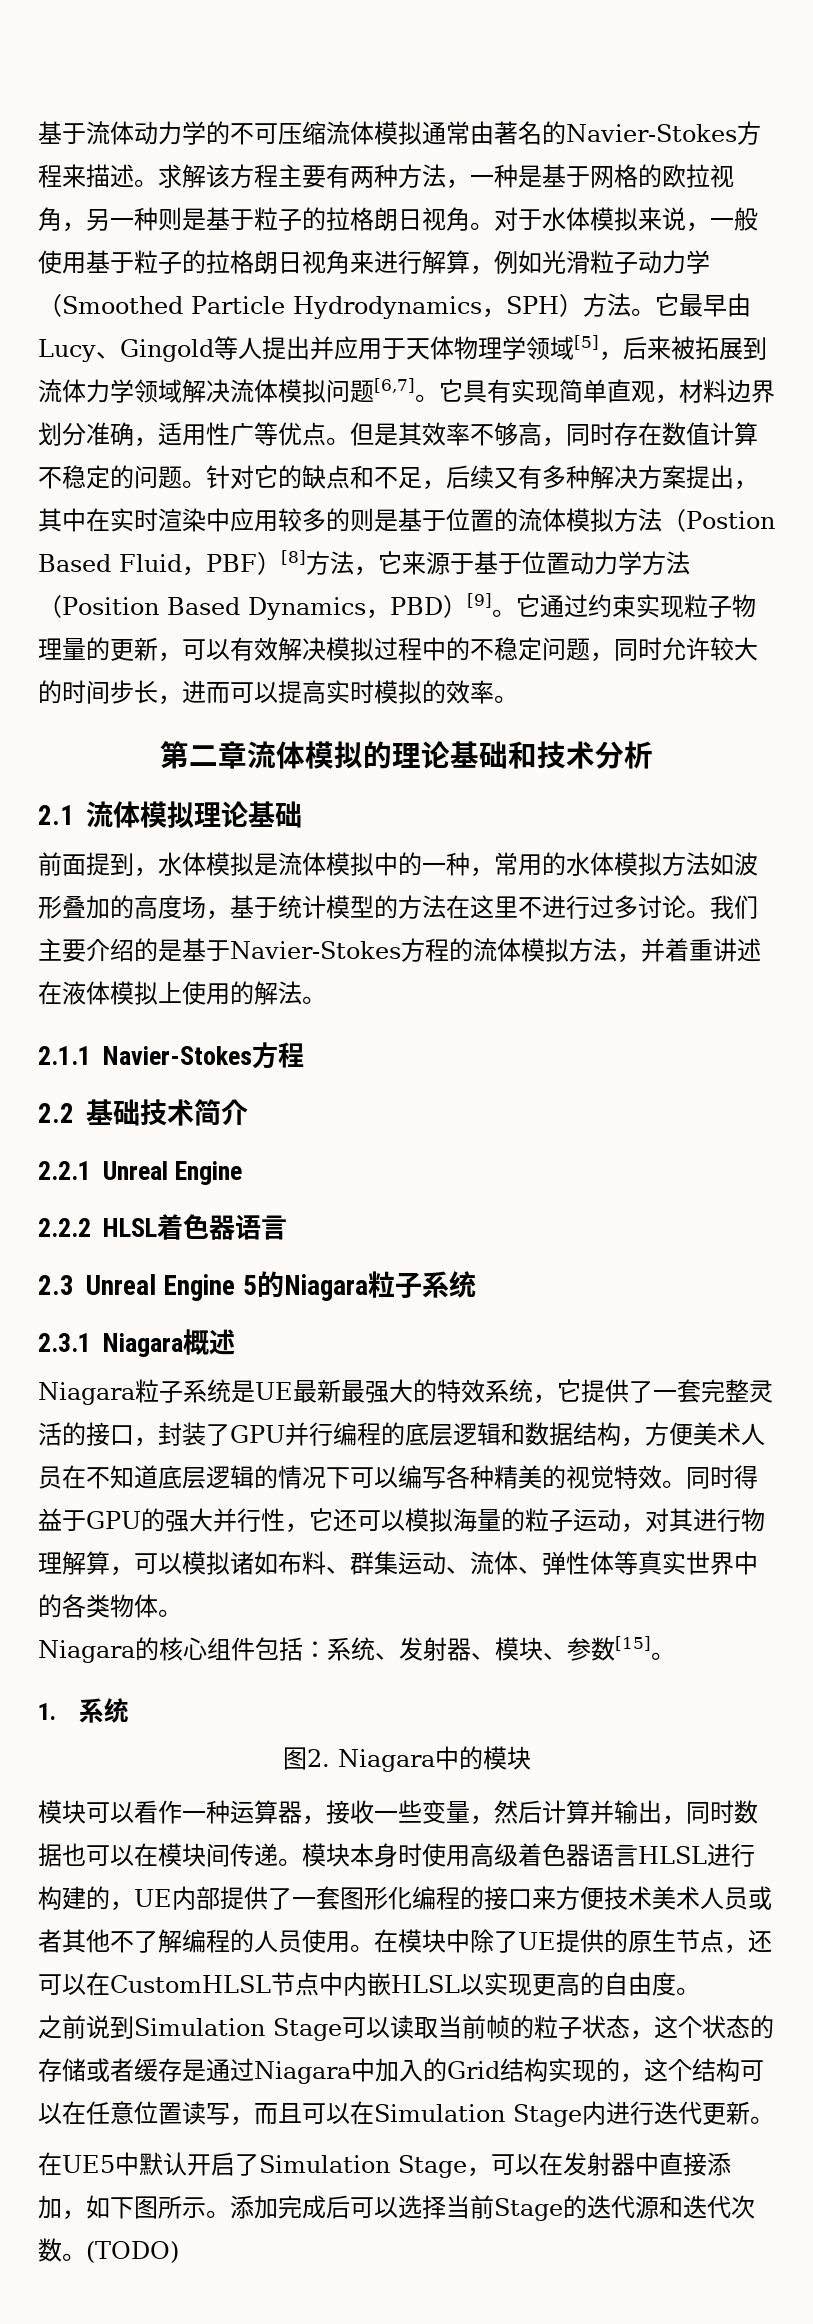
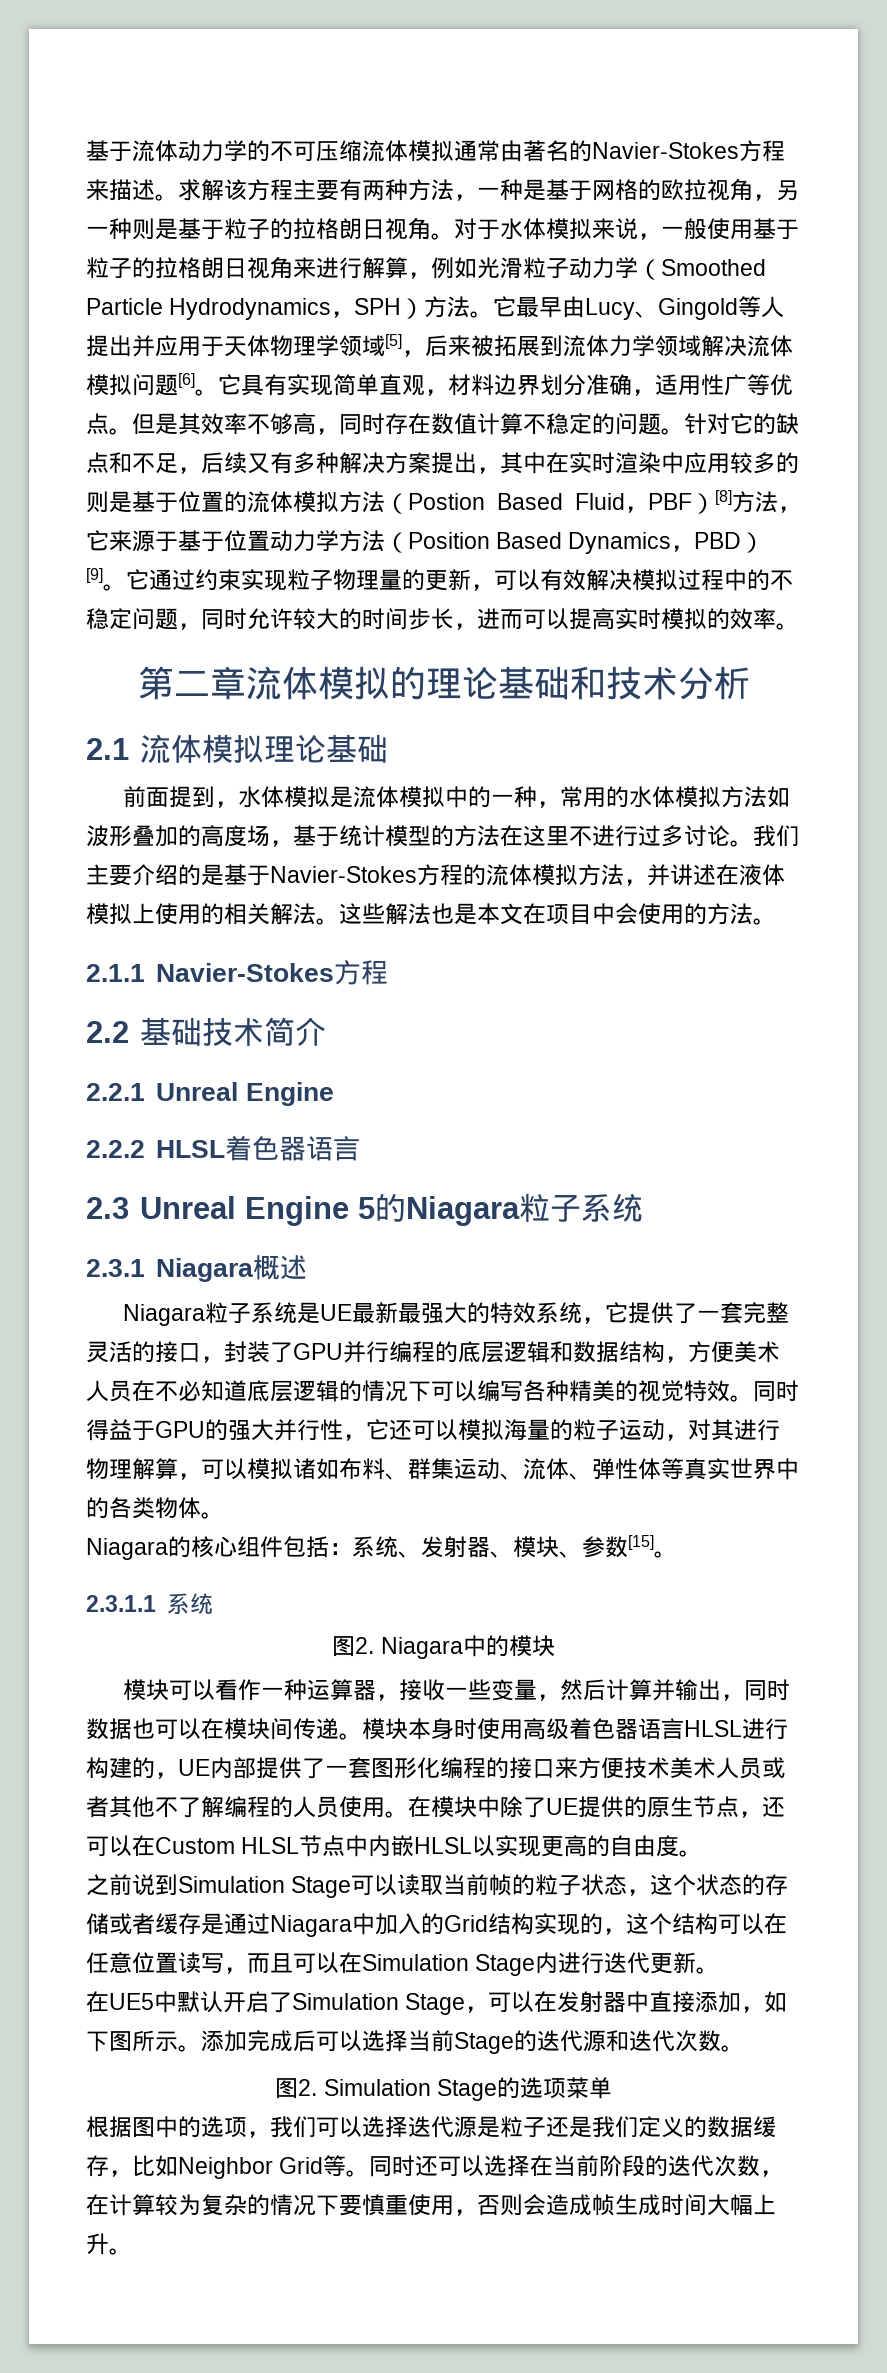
[374,378,415,393] [6,7] -> [178,373,195,388] [6]
[665,938,713,962] 着重 -> (670, 875) none
(254, 993) none -> [224,903,270,925] 相关
(326, 1000) none -> [339,903,776,925] 这些解法也是本文在项目中会使用的方法。
(110, 1478) none -> [178,1380,201,1401] 必
[38,1703,56,1720] 1. -> [86,1595,156,1612] 2.3.1.1
[110,1975,271,1993] CustomHLSL -> [155,1837,300,1854] Custom HLSL
[86,2241,179,2263] (TODO) -> [275,2077,612,2101] [86,2116,776,2138] [86,2155,784,2179] [86,2194,776,2216] [86,2233,132,2255] // 图2. Simulation Stage的选项菜单 // 根据图中的选项，我们可以选择迭代源是粒子还是我们定义的数据缓存，比如Neighbor Grid等。同时还可以选择在当前阶段的迭代次数，在计算较为复杂的情况下要慎重使用，否则会造成帧生成时间大幅上升。

